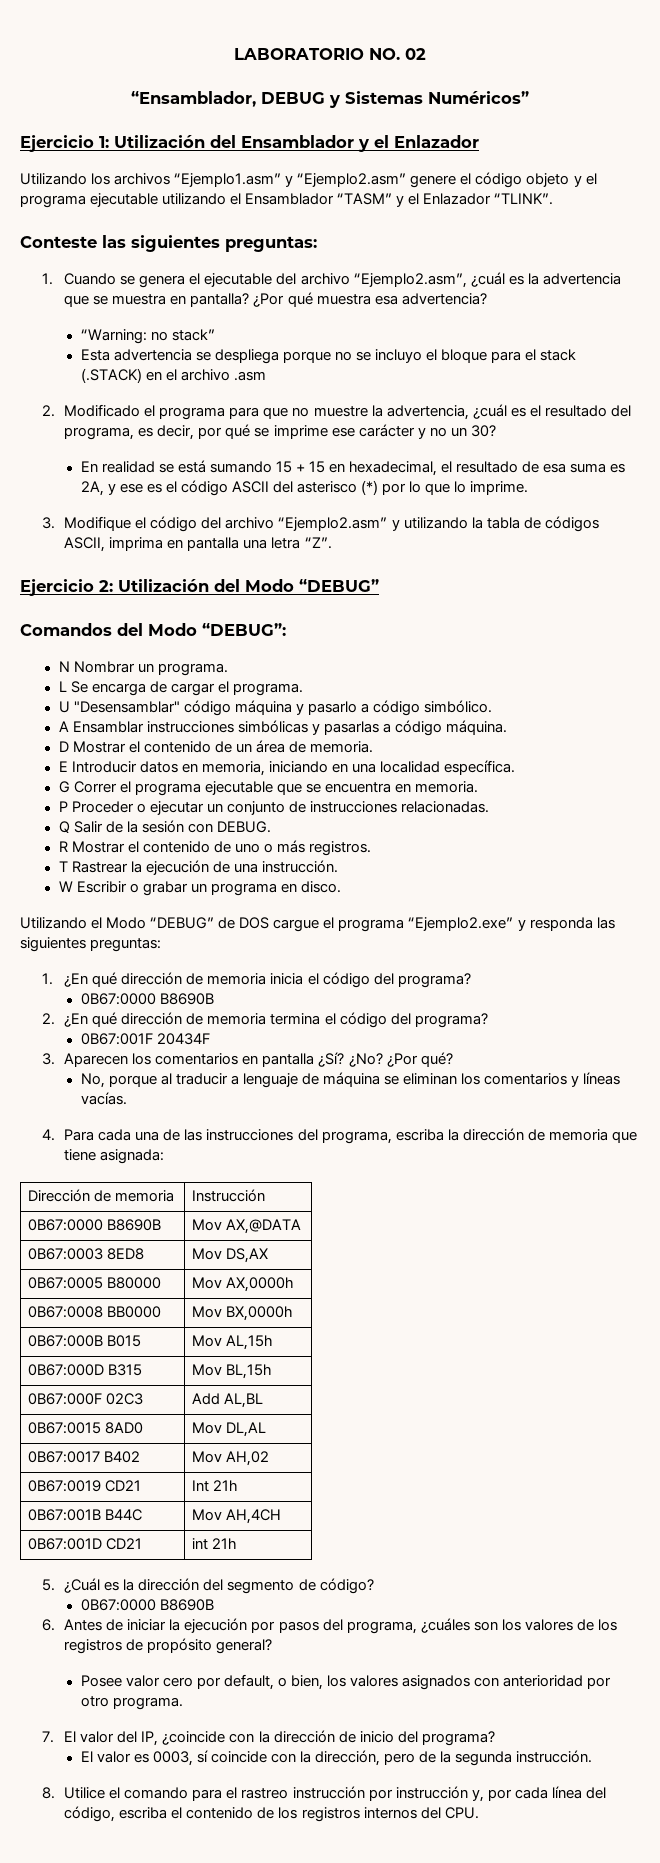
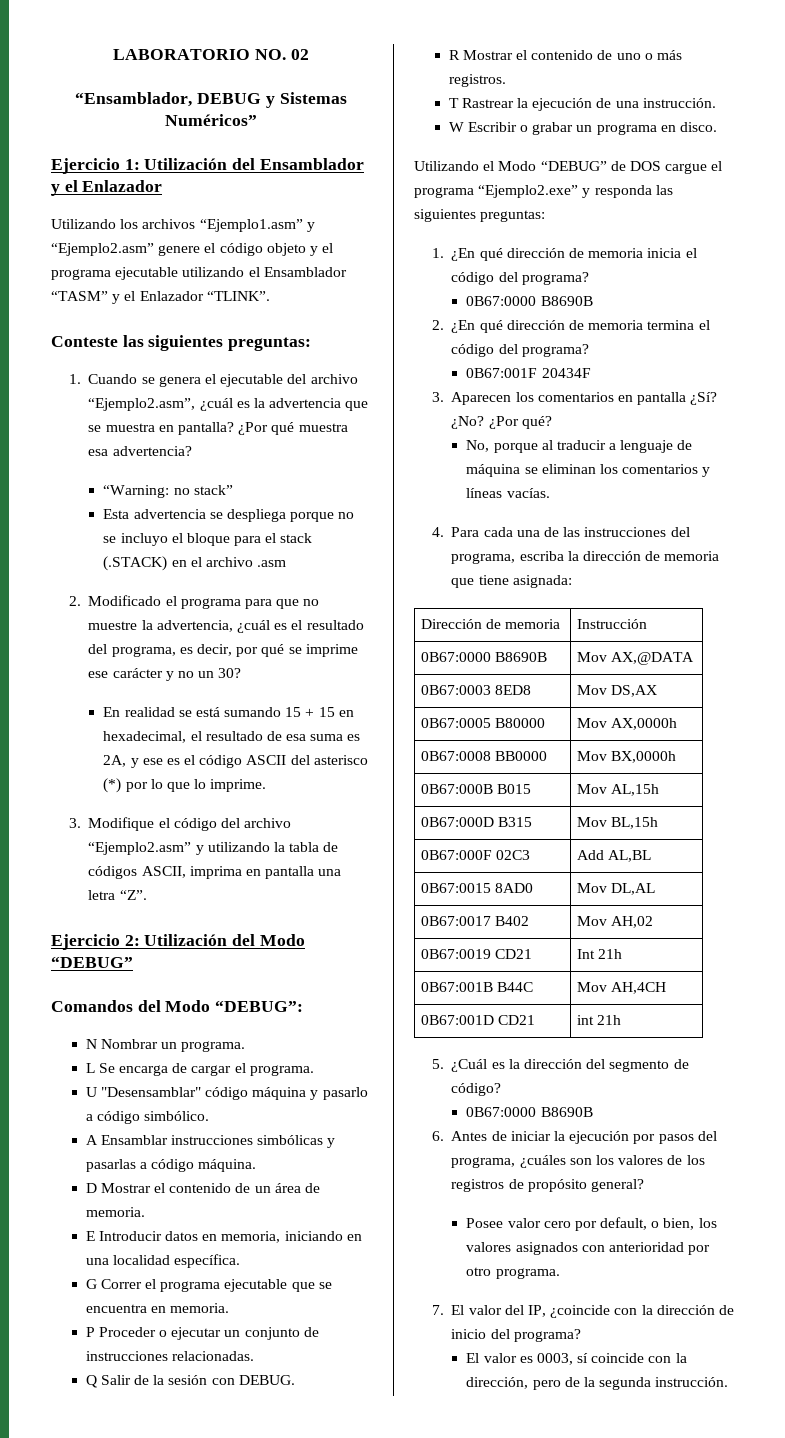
[42,1786,606,1802] [64,1806,479,1822] // 8. Utilice el comando para el rastreo instrucción por instrucción y, por cada línea del código, escriba el contenido de los registros internos del CPU. -> (729, 1382) none

